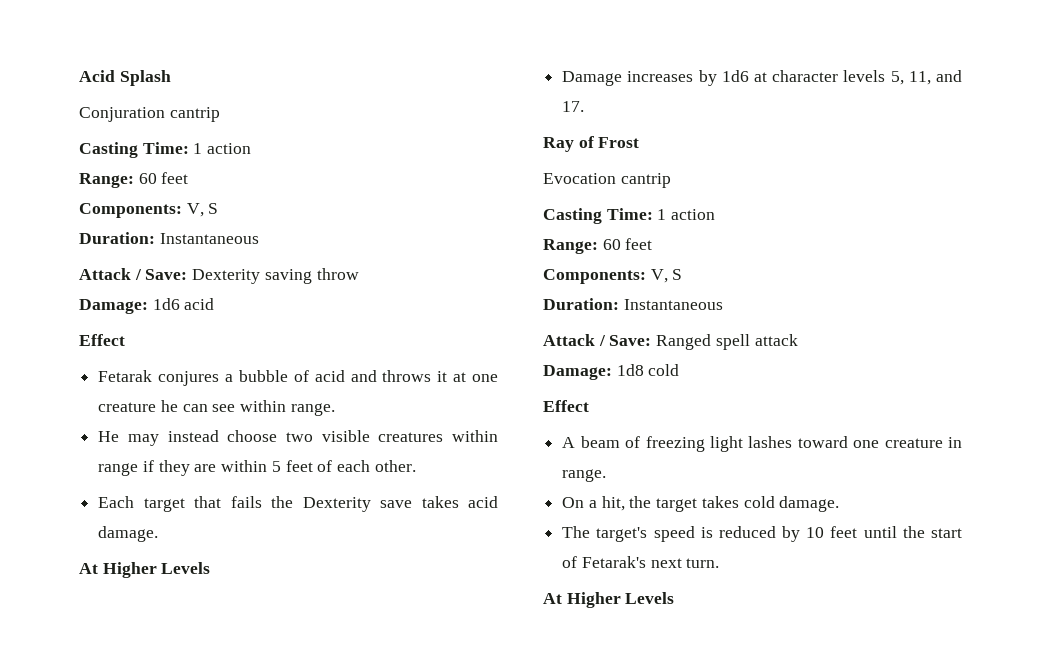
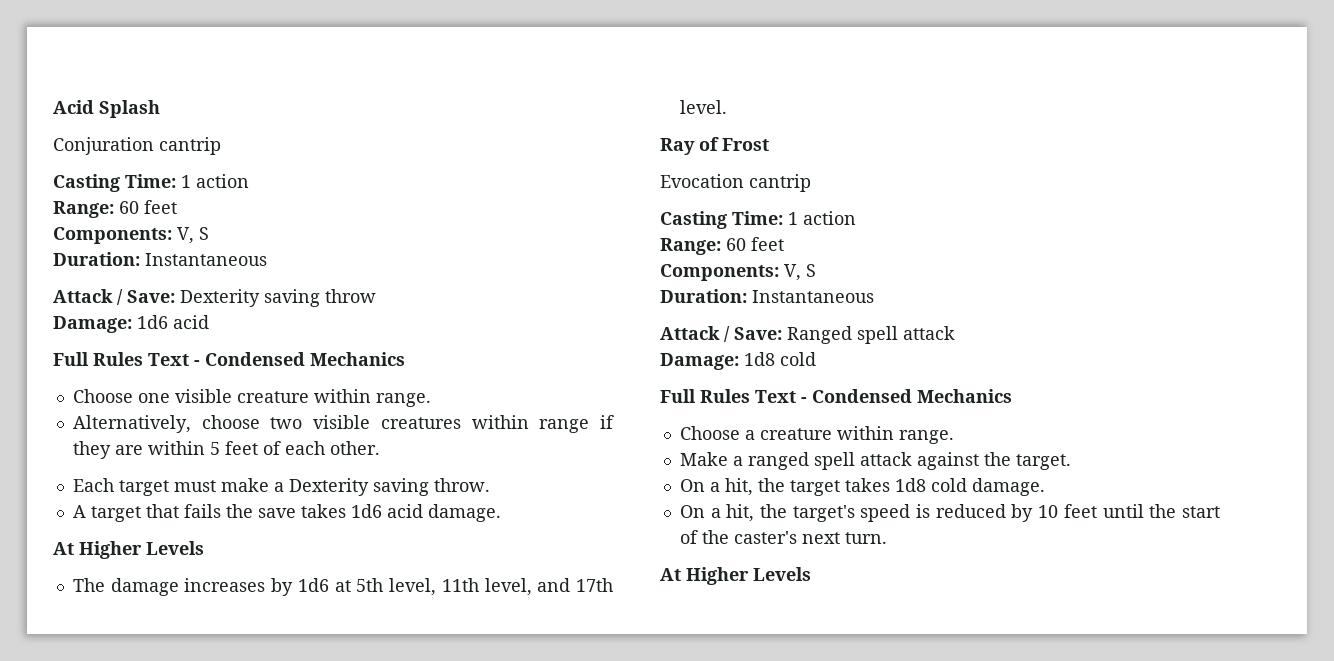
[79,334,125,346] [98,370,498,386] [98,400,335,416] [98,430,219,446] Effect // Fetarak conjures a bubble of acid and throws it at one creature he can see within range. // He may instead -> [53,352,405,366] [72,389,431,407] [72,415,191,433] Full Rules Text - Condensed Mechanics // Choose one visible creature within range. // Alternatively,
(185, 505) none -> [173,478,490,496] [72,505,141,522] must make a Dexterity saving throw. // A target
[302,497,371,512] Dexterity -> (253, 511) none
(459, 502) none -> [350,504,382,518] 1d6
[562,71,623,86] Damage -> [72,578,179,596] The damage
[772,70,963,85] [562,101,585,112] character levels 5, 11, and 17. -> [356,578,613,596] [679,100,727,114] 5th level, 11th level, and 17th level.
[543,400,589,412] [562,436,962,452] [562,469,607,482] Effect // A beam of freezing light lashes toward one creature in range. -> [660,389,1012,403] [679,426,954,444] [679,452,1071,470] Full Rules Text - Condensed Mechanics // Choose a creature within range. // Make a ranged spell attack against the target.
(739, 502) none -> [894,478,926,492] 1d8
[562,526,591,538] The -> [679,504,787,522] On a hit, the
[581,556,646,568] Fetarak's -> [701,530,797,544] the caster's

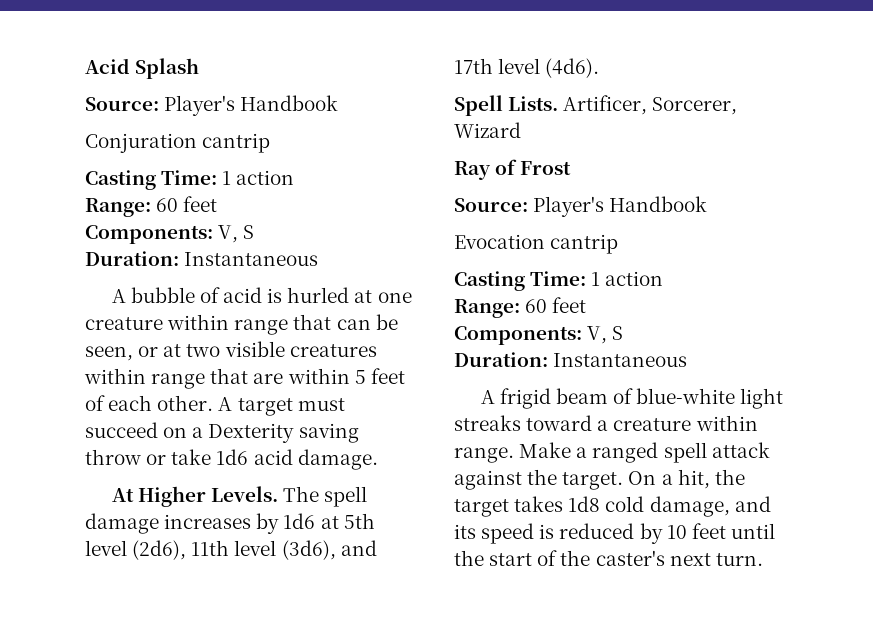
(160, 109) none -> [85,95,339,116] // Source: Player's Handbook
[53,289,376,307] [53,315,209,333] [53,352,405,366] [72,389,431,407] [72,415,260,433] Attack / Save: Dexterity saving throw // Damage: 1d6 acid // Full Rules Text - Condensed Mechanics // Choose one visible creature within range. // Alternatively, choose -> [111,287,412,303] [85,314,398,335] [85,344,182,361] A bubble of acid is hurled at one creature within range that can be seen, or at
[600,415,614,429] [72,441,111,459] if they -> [210,368,249,384] that
[72,478,114,492] // Each -> [218,397,233,411] A
[220,478,269,492] make -> [85,422,188,438] succeed on
[433,478,490,492] [72,504,346,522] throw. // A target that fails the save takes -> [85,449,212,465] throw or take
[146,541,204,555] [72,578,105,592] Levels // The -> [210,486,368,507] Levels. The spell
[389,578,613,596] [679,100,727,114] level, 11th level, and 17th level. -> [85,540,377,560] [454,58,600,78] [454,95,738,116] [454,122,521,138] level (2d6), 11th level (3d6), and 17th level (4d6). // Spell Lists. Artificer, Sorcerer, Wizard
(769, 144) none -> [454,196,708,217] // Source: Player's Handbook
[660,326,955,344] [660,352,816,370] [660,389,1012,403] [679,426,740,440] Attack / Save: Ranged spell attack // Damage: 1d8 cold // Full Rules Text - Condensed Mechanics // Choose -> [480,388,784,409] [454,415,593,431] A frigid beam of blue-white light streaks toward
(954, 437) // -> (514, 455) none
(1071, 462) // -> (624, 481) none
[971,478,1045,496] [679,504,855,522] damage. // On a hit, the target's -> [649,496,771,517] [454,524,476,539] damage, and its
[660,567,811,585] // At Higher Levels -> (763, 559) none

